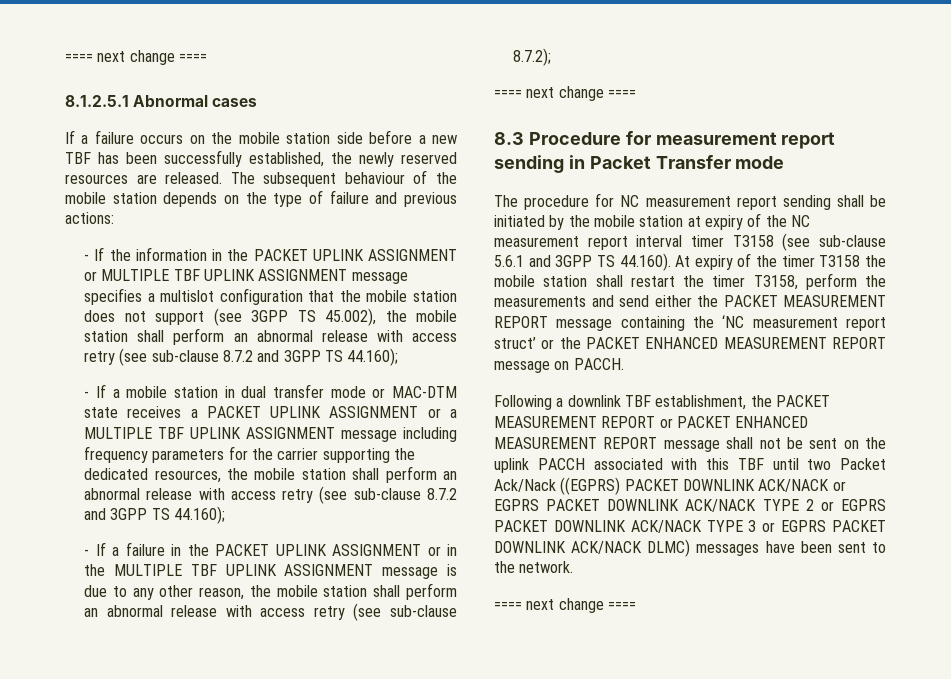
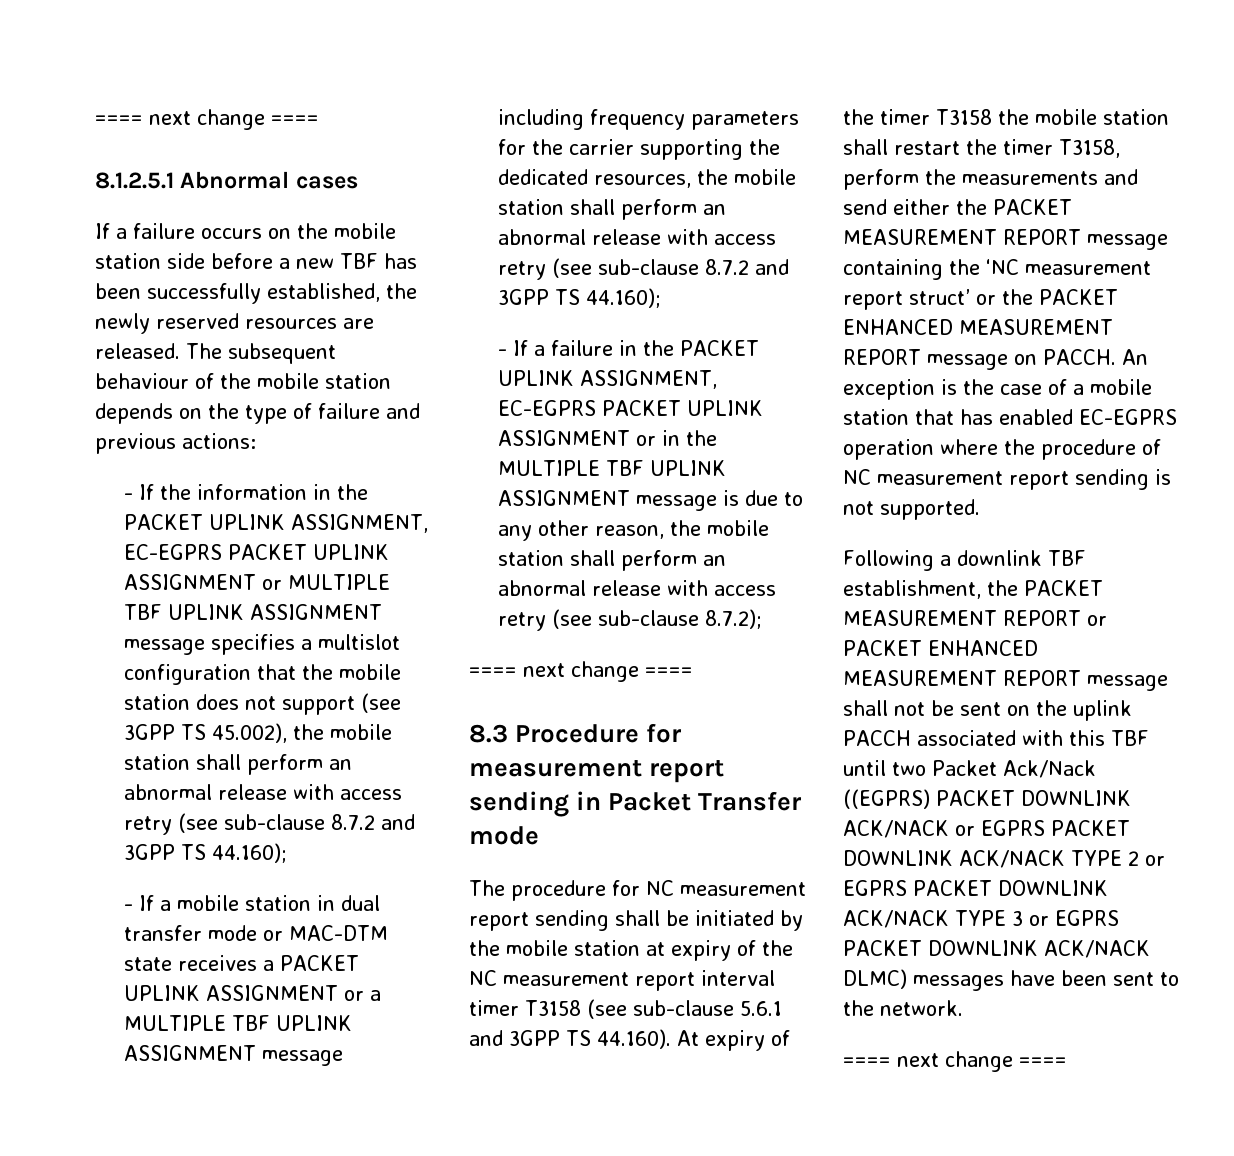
(364, 255) none -> [291,514,429,533] [124,544,390,560] ASSIGNMENT, EC-EGPRS PACKET UPLINK
(327, 550) none -> [580,370,718,389] [498,400,764,416] ASSIGNMENT, EC-EGPRS PACKET UPLINK
(624, 364) none -> [1121,349,1148,365] [843,379,1152,400] [843,409,1177,425] [843,439,1161,460] [843,469,1171,490] [843,499,980,520] An exception is the case of a mobile station that has enabled EC-EGPRS operation where the procedure of NC measurement report sending is not supported.

